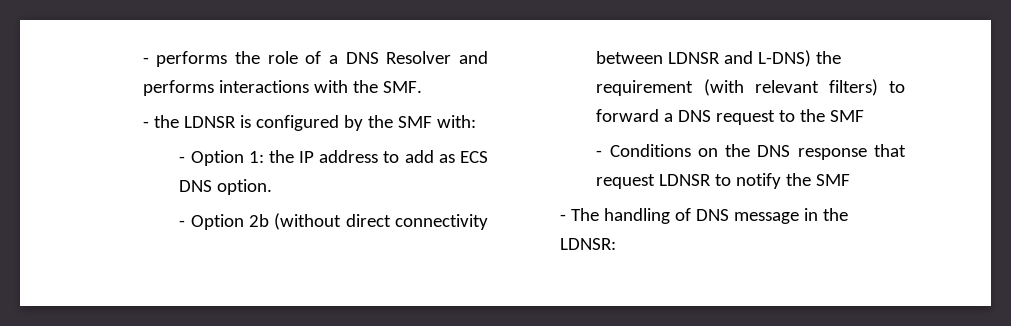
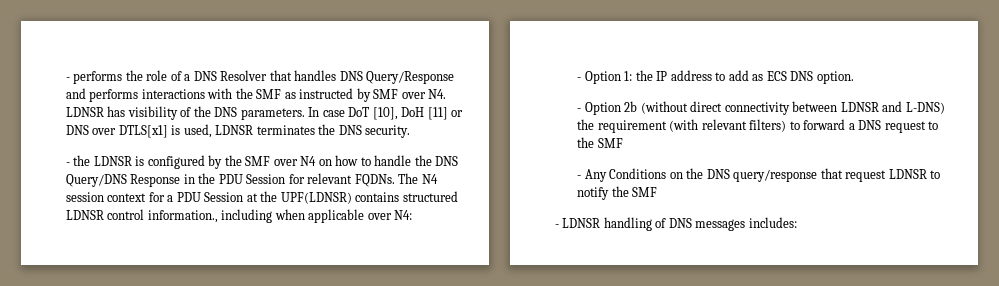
(452, 57) none -> [269,70,455,84] that handles DNS Query/Response
[382,81,422,93] SMF. -> [256,88,447,102] [65,106,464,120] [65,124,411,138] SMF as instructed by SMF over N4. LDNSR has visibility of the DNS parameters. In case DoT [10], DoH [11] or DNS over DTLS[x1] is used, LDNSR terminates the DNS security.
[436,115,476,128] with: -> [273,155,459,166] [65,173,438,187] [65,191,458,204] [65,209,413,223] over N4 on how to handle the DNS Query/DNS Response in the PDU Session for relevant FQDNs. The N4 session context for a PDU Session at the UPF(LDNSR) contains structured LDNSR control information., including when applicable over N4:
(603, 153) none -> [584,169,607,182] Any
[797,148,867,160] response -> [733,169,818,182] query/response
[570,208,599,221] The -> [562,218,601,228] LDNSR
[733,208,848,224] [559,238,616,250] message in the LDNSR: -> [695,217,797,231] messages includes:

